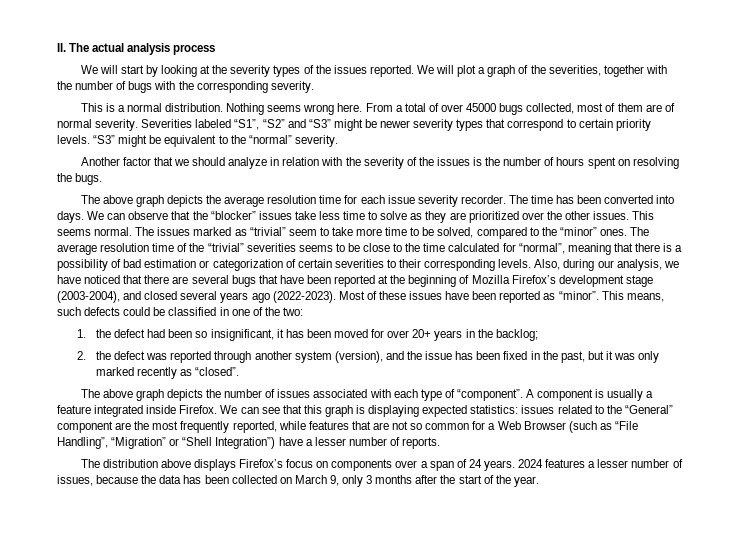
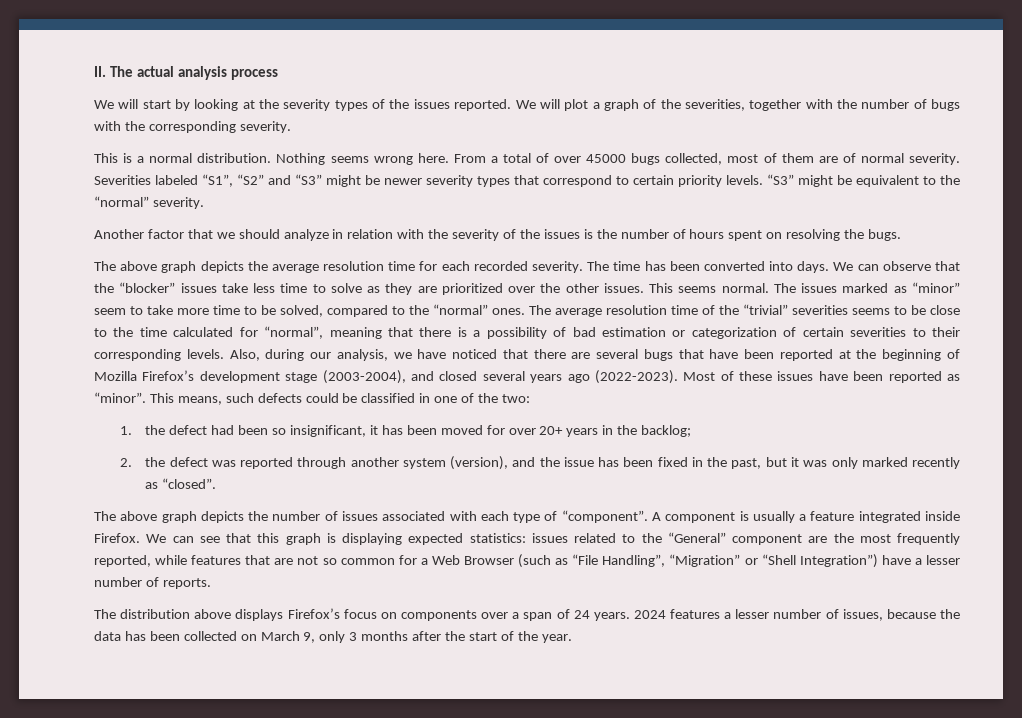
[387,195,506,207] issue severity recorder. -> [473,261,583,273] recorded severity.
[249,227,286,236] “trivial” -> [911,282,960,293] “minor”
[559,227,597,236] “minor” -> [433,304,488,315] “normal”

